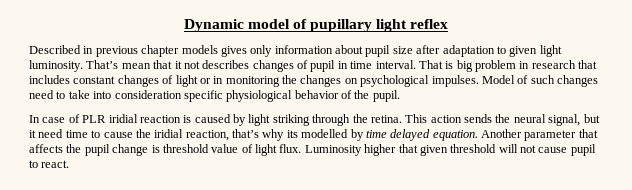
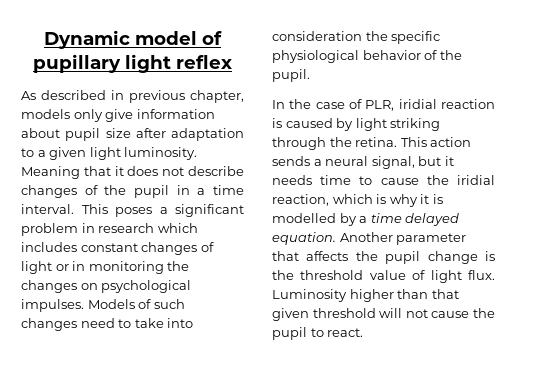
[29,45,273,57] Described in previous chapter models gives only -> [21,90,244,103] [21,109,134,122] As described in previous chapter, models only give
(506, 50) none -> [37,150,46,157] a
[86,60,308,72] That’s mean that it not describes changes of -> [21,166,244,179] [21,185,127,198] Meaning that it does not describe changes of the
(348, 65) none -> [197,188,206,195] a
[418,60,473,72] That is big -> [81,204,244,217] This poses a significant
[578,60,598,69] that -> [157,223,198,233] which
[481,75,515,84] Model -> [87,299,135,309] Models
(182, 94) none -> [365,31,388,41] the
(40, 119) none -> [289,99,312,109] the
[82,115,107,123] PLR -> [365,100,395,111] PLR,
[495,114,511,123] the -> [313,159,322,166] a
[38,129,64,138] need -> [272,175,312,185] needs
[232,129,298,141] that’s why its -> [332,194,443,207] which is why it is
(364, 135) none -> [359,216,368,223] a
(160, 149) none -> [272,270,294,280] the
(397, 150) none -> [397,289,429,299] than
(568, 150) none -> [473,308,495,318] the

